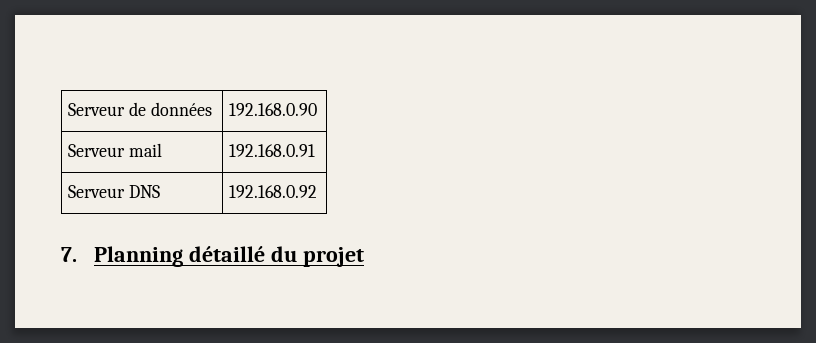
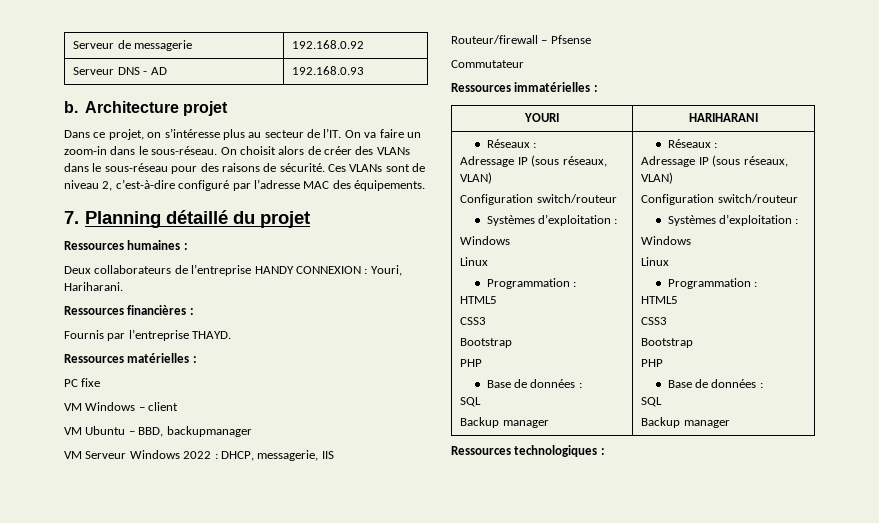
[150,102,212,116] [229,103,318,116] [68,143,162,157] [229,144,316,157] [68,185,160,198] [229,185,318,198] données | 192.168.0.90 // Serveur mail | 192.168.0.91 // Serveur DNS | 192.168.0.92 -> [134,40,193,51] [292,40,365,49] [73,67,167,75] [292,66,365,75] [64,101,228,116] [64,128,421,140] [64,146,410,155] [64,163,426,174] [64,179,425,191] messagerie | 192.168.0.92 // Serveur DNS - AD | 192.168.0.93 // b. Architecture projet // Dans ce projet, on s’intéresse plus au secteur de l’IT. On va faire un zoom-in dans le sous-réseau. On choisit alors de créer des VLANs dans le sous-réseau pour des raisons de sécurité. Ces VLANs sont de niveau 2, c’est-à-dire configuré par l’adresse MAC des équipements.
(365, 257) none -> [64,240,188,250] [64,264,402,276] [64,282,123,291] [64,305,194,315] [64,329,232,341] [64,353,197,363] [64,378,101,387] [64,402,179,411] [64,426,252,437] [64,450,334,461] [451,35,591,44] [451,60,524,68] [451,82,598,92] [524,113,559,122] [689,113,758,122] [486,139,536,148] [460,155,607,167] [460,172,493,184] [460,194,617,205] [486,214,618,226] [460,236,511,245] [460,257,489,266] [486,278,576,289] [460,296,498,304] [460,317,487,325] [460,338,513,348] [460,359,483,367] [486,379,582,388] [460,397,482,407] [460,417,549,428] [667,139,717,148] [641,155,788,167] [641,172,674,184] [641,194,798,205] [667,214,799,226] [641,236,692,245] [641,257,670,266] [667,278,757,289] [641,296,679,304] [641,317,668,325] [641,338,694,348] [641,359,664,367] [667,379,763,388] [641,397,663,407] [641,417,730,428] [451,445,605,457] // Ressources humaines : // Deux collaborateurs de l’entreprise HANDY CONNEXION : Youri, Hariharani. // Ressources financières : // Fournis par l’entreprise THAYD. // Ressources matérielles : // PC fixe // VM Windows – client // VM Ubuntu – BBD, backupmanager // VM Serveur Windows 2022 : DHCP, messagerie, IIS // Routeur/firewall – Pfsense // Commutateur // Ressources immatérielles : // YOURI | HARIHARANI // Réseaux : // Adressage IP (sous réseaux, VLAN) // Configuration switch/routeur // Systèmes d’exploitation : // Windows // Linux // Programmation : // HTML5 // CSS3 // Bootstrap // PHP // Base de données : // SQL // Backup manager | Réseaux : // Adressage IP (sous réseaux, VLAN) // Configuration switch/routeur // Systèmes d’exploitation : // Windows // Linux // Programmation : // HTML5 // CSS3 // Bootstrap // PHP // Base de données : // SQL // Backup manager // Ressources technologiques :

